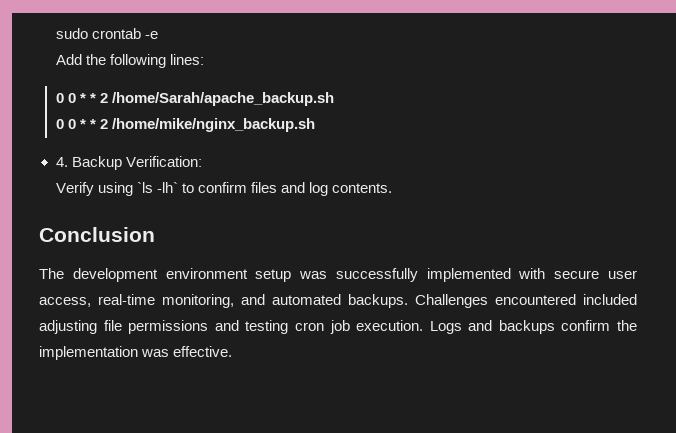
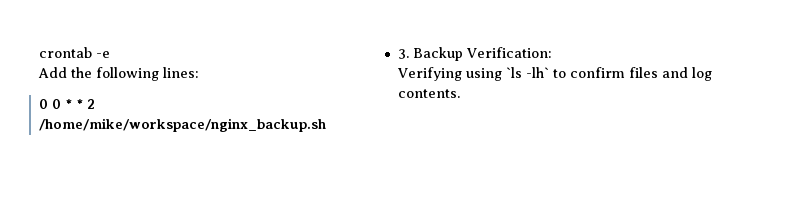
[55,28,88,39] sudo -> (39, 52) none
[111,92,334,106] [55,118,315,132] [55,157,68,167] /home/Sarah/apache_backup.sh // 0 0 * * 2 /home/mike/nginx_backup.sh // 4. -> [39,118,327,132] [397,49,409,59] /home/mike/workspace/nginx_backup.sh // 3.
[55,182,94,196] Verify -> [397,67,463,81] Verifying
[39,227,155,242] [39,268,638,282] [39,294,637,308] [39,320,637,334] [39,346,233,360] // Conclusion // The development environment setup was successfully implemented with secure user access, real-time monitoring, and automated backups. Challenges encountered included adjusting file permissions and testing cron job execution. Logs and backups confirm the implementation was effective. -> (461, 93) none

